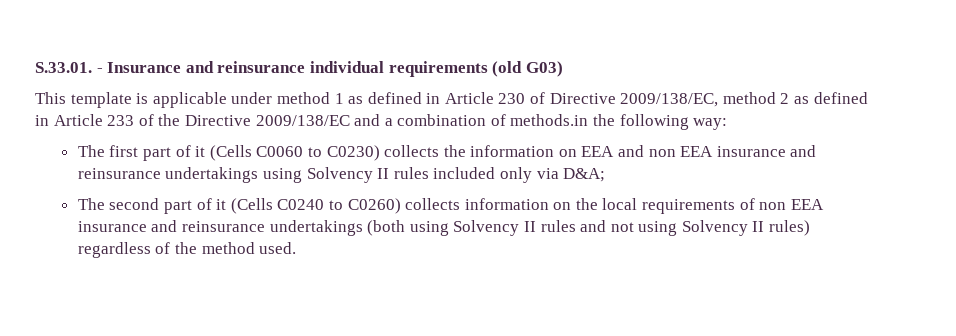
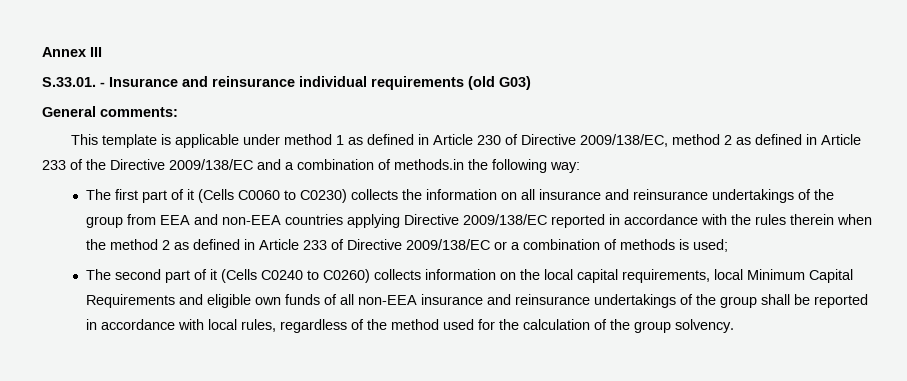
(35, 67) none -> [42,47,102,57] Annex III //
(563, 69) none -> [42,106,178,117] // General comments:
[581,145,817,157] [77,167,606,183] EEA and non EEA insurance and reinsurance undertakings using Solvency II rules included only via D&A; -> [521,189,835,203] [86,214,873,228] [86,239,729,252] all insurance and reinsurance undertakings of the group from EEA and non-EEA countries applying Directive 2009/138/EC reported in accordance with the rules therein when the method 2 as defined in Article 233 of Directive 2009/138/EC or a combination of methods is used;
[642,198,824,214] [77,220,811,236] [77,242,297,258] requirements of non EEA insurance and reinsurance undertakings (both using Solvency II rules and not using Solvency II rules) regardless of the method used. -> [577,269,854,283] [86,294,869,308] [86,319,735,333] capital requirements, local Minimum Capital Requirements and eligible own funds of all non-EEA insurance and reinsurance undertakings of the group shall be reported in accordance with local rules, regardless of the method used for the calculation of the group solvency.

